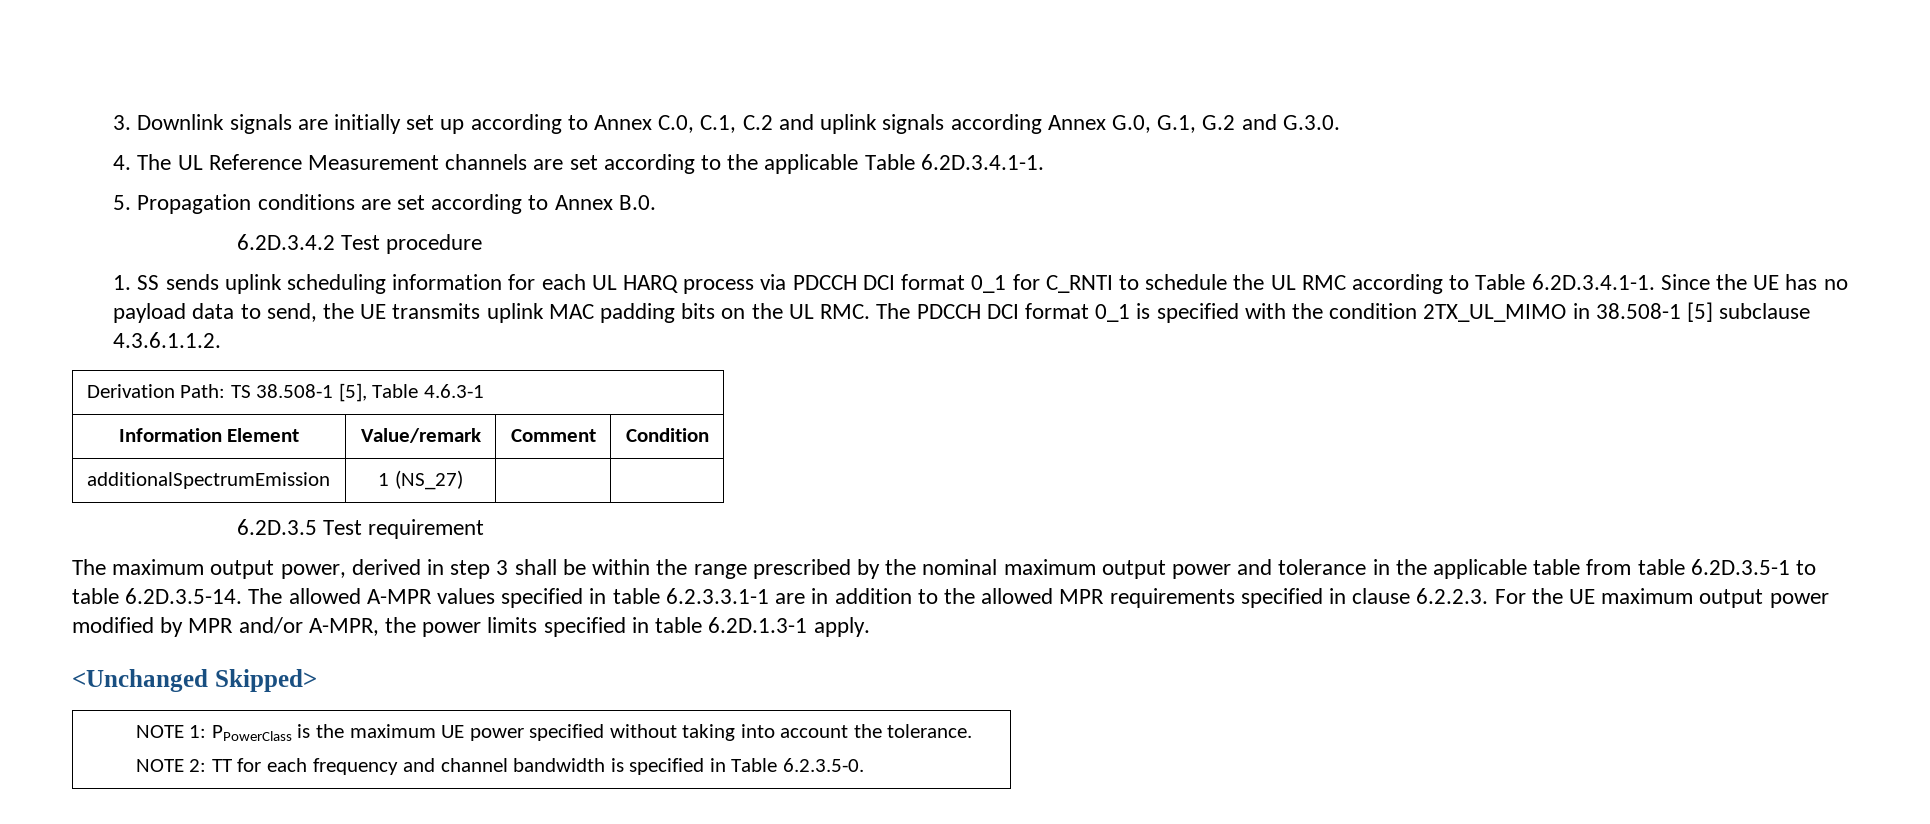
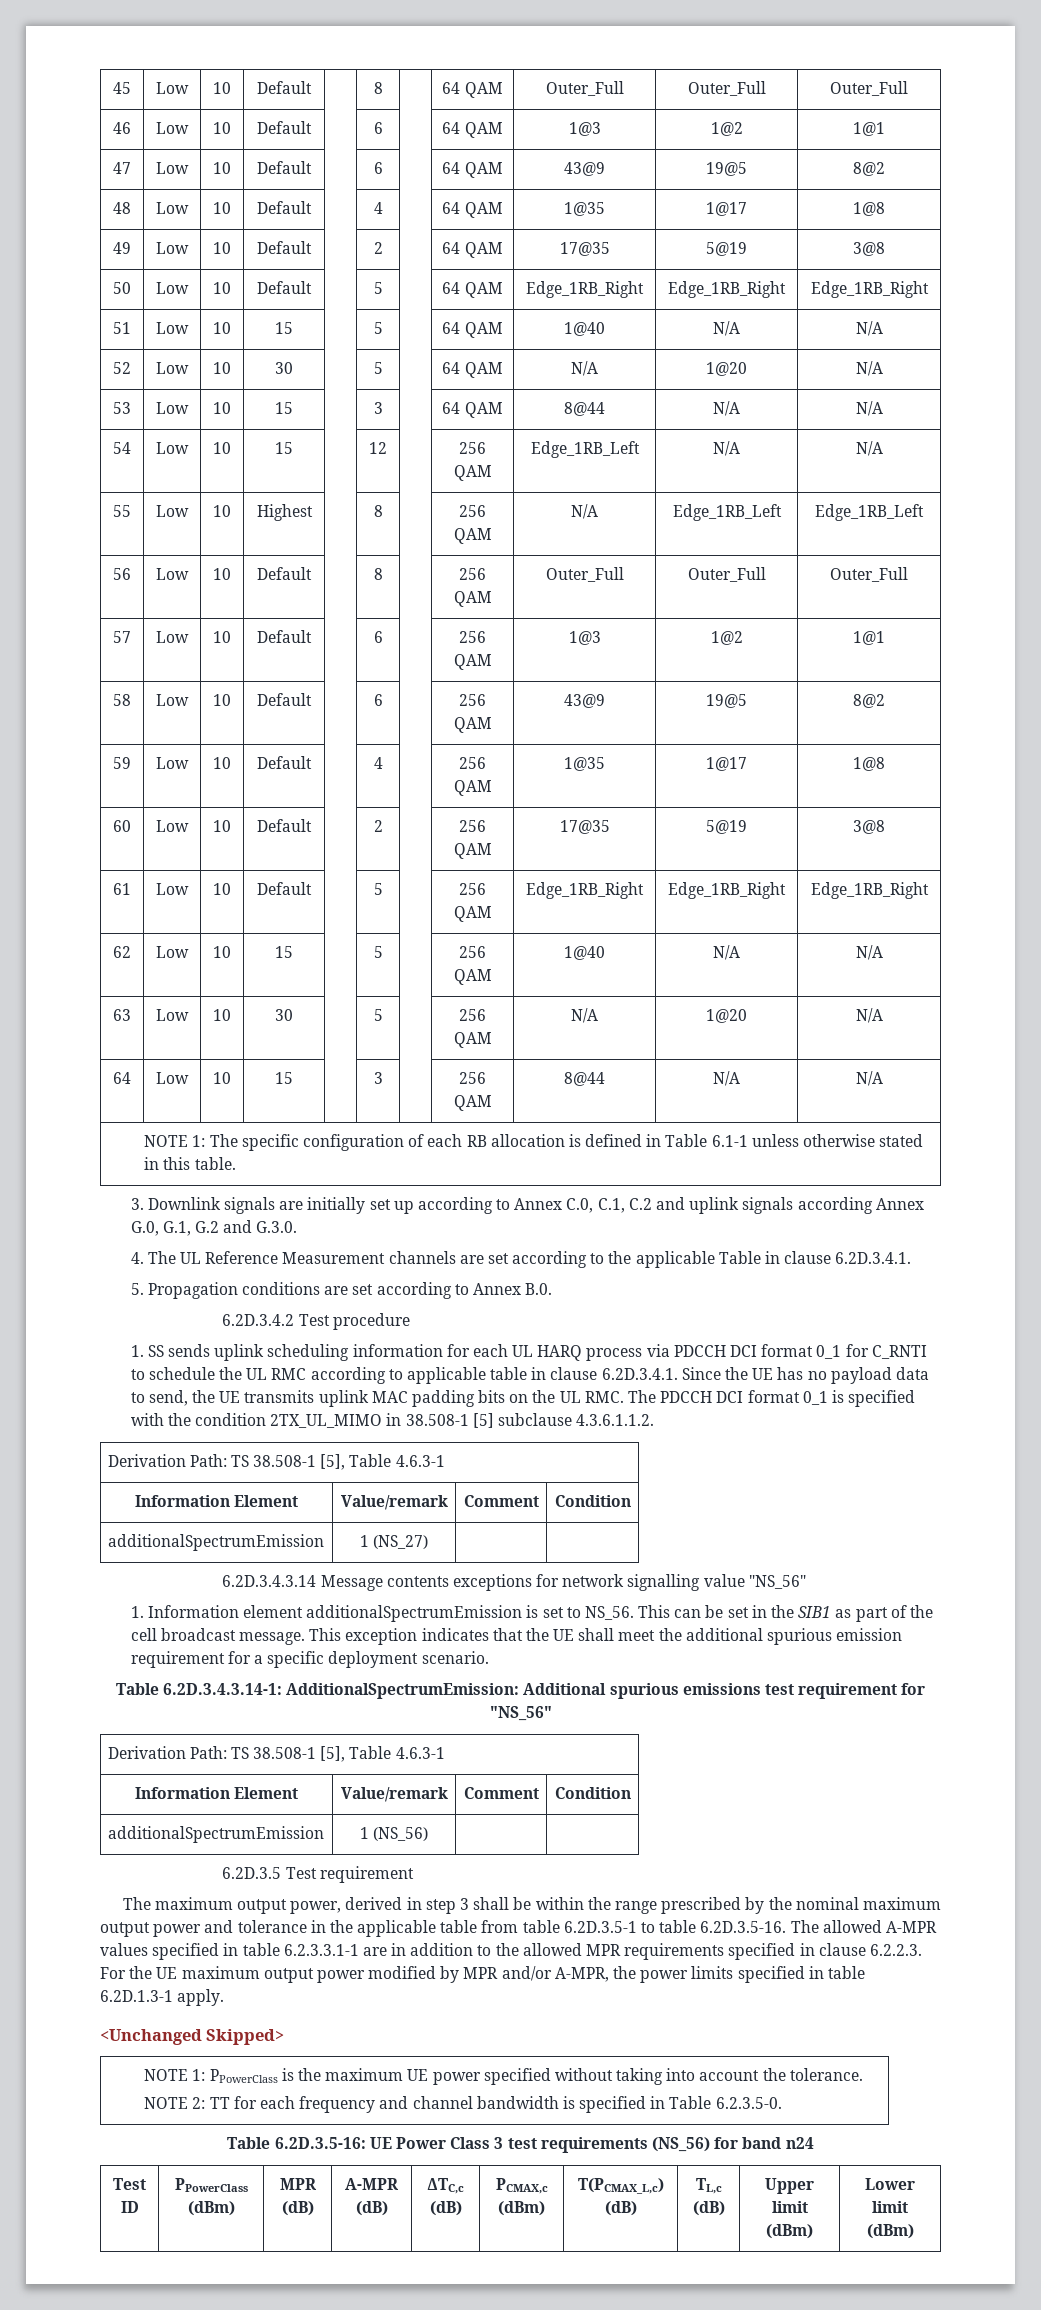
(113, 122) none -> [113,82,131,94] [156,82,189,94] [213,82,231,94] [257,81,312,94] [373,82,383,94] [442,82,503,98] [545,81,624,96] [687,81,766,96] [830,81,908,96] [113,122,131,134] [156,122,189,134] [213,122,231,134] [257,121,312,134] [373,122,383,134] [442,122,503,138] [568,122,601,136] [710,122,743,136] [853,122,885,136] [113,162,131,174] [156,162,189,174] [213,162,231,174] [257,161,312,174] [373,162,383,174] [442,162,503,178] [564,162,605,176] [706,162,747,176] [853,162,885,176] [113,202,131,214] [156,202,189,214] [213,202,231,214] [257,201,312,214] [373,202,383,214] [442,202,503,218] [564,202,605,216] [706,202,747,216] [853,202,885,216] [113,242,131,254] [156,242,189,254] [213,242,231,254] [257,241,312,254] [373,242,383,254] [442,242,503,258] [559,242,610,256] [706,242,747,256] [853,242,885,256] [113,282,131,294] [156,282,189,294] [213,282,231,294] [257,281,312,294] [373,282,383,294] [442,282,503,298] [526,281,644,298] [668,281,786,298] [810,281,929,298] [113,322,131,334] [156,322,189,334] [213,322,231,334] [275,322,293,334] [373,322,383,334] [442,322,503,338] [564,322,605,336] [713,321,740,336] [855,321,883,336] [113,362,131,374] [156,362,189,374] [213,362,231,374] [275,362,293,374] [373,362,383,374] [442,362,503,378] [571,361,598,376] [706,362,747,376] [855,361,883,376] [113,402,131,414] [156,402,189,414] [213,402,231,414] [275,402,293,414] [373,402,383,414] [442,402,503,418] [564,402,605,416] [713,401,740,416] [855,401,883,416] [113,442,131,454] [156,442,189,454] [213,442,231,454] [275,442,293,454] [369,442,387,454] [459,442,486,454] [453,465,492,481] [530,441,640,458] [713,441,740,456] [855,441,883,456] [113,505,131,517] [156,505,189,517] [213,505,231,517] [256,504,313,521] [373,505,383,517] [459,505,486,517] [453,528,492,544] [571,504,598,519] [672,504,782,521] [815,504,924,521] [113,568,131,580] [156,568,189,580] [213,568,231,580] [257,567,312,580] [373,568,383,580] [459,568,486,580] [453,591,492,607] [545,567,624,582] [687,567,766,582] [830,567,908,582] [113,631,131,643] [156,631,189,643] [213,631,231,643] [257,630,312,643] [373,631,383,643] [459,631,486,643] [453,654,492,670] [568,631,601,645] [710,631,743,645] [853,631,885,645] [113,694,131,706] [156,694,189,706] [213,694,231,706] [257,693,312,706] [373,694,383,706] [459,694,486,706] [453,717,492,733] [564,694,605,708] [706,694,747,708] [853,694,885,708] [113,757,131,769] [156,757,189,769] [213,757,231,769] [257,756,312,769] [373,757,383,769] [459,757,486,769] [453,780,492,796] [564,757,605,771] [706,757,747,771] [853,757,885,771] [113,820,131,832] [156,820,189,832] [213,820,231,832] [257,819,312,832] [373,820,383,832] [459,820,486,832] [453,843,492,859] [559,820,610,834] [706,820,747,834] [853,820,885,834] [113,883,131,895] [156,883,189,895] [213,883,231,895] [257,882,312,895] [373,883,383,895] [459,883,486,895] [453,906,492,922] [526,882,644,899] [668,882,786,899] [810,882,929,899] [113,946,131,958] [156,946,189,958] [213,946,231,958] [275,946,293,958] [373,946,383,958] [459,946,486,958] [453,969,492,985] [564,946,605,960] [713,945,740,960] [855,945,883,960] [113,1009,131,1021] [156,1009,189,1021] [213,1009,231,1021] [275,1009,293,1021] [373,1009,383,1021] [459,1009,486,1021] [453,1032,492,1048] [571,1008,598,1023] [706,1009,747,1023] [855,1008,883,1023] [113,1072,131,1084] [156,1072,189,1084] [213,1072,231,1084] [275,1072,293,1084] [373,1072,383,1084] [459,1072,486,1084] [453,1095,492,1111] [564,1072,605,1086] [713,1071,740,1086] [855,1071,883,1086] [144,1134,924,1151] [144,1157,236,1170] 45 | Low | 10 | Default | | 8 | | 64 QAM | Outer_Full | Outer_Full | Outer_Full // 46 | Low | 10 | Default | | 6 | | 64 QAM | 1@3 | 1@2 | 1@1 // 47 | Low | 10 | Default | | 6 | | 64 QAM | 43@9 | 19@5 | 8@2 // 48 | Low | 10 | Default | | 4 | | 64 QAM | 1@35 | 1@17 | 1@8 // 49 | Low | 10 | Default | | 2 | | 64 QAM | 17@35 | 5@19 | 3@8 // 50 | Low | 10 | Default | | 5 | | 64 QAM | Edge_1RB_Right | Edge_1RB_Right | Edge_1RB_Right // 51 | Low | 10 | 15 | | 5 | | 64 QAM | 1@40 | N/A | N/A // 52 | Low | 10 | 30 | | 5 | | 64 QAM | N/A | 1@20 | N/A // 53 | Low | 10 | 15 | | 3 | | 64 QAM | 8@44 | N/A | N/A // 54 | Low | 10 | 15 | | 12 | | 256 QAM | Edge_1RB_Left | N/A | N/A // 55 | Low | 10 | Highest | | 8 | | 256 QAM | N/A | Edge_1RB_Left | Edge_1RB_Left // 56 | Low | 10 | Default | | 8 | | 256 QAM | Outer_Full | Outer_Full | Outer_Full // 57 | Low | 10 | Default | | 6 | | 256 QAM | 1@3 | 1@2 | 1@1 // 58 | Low | 10 | Default | | 6 | | 256 QAM | 43@9 | 19@5 | 8@2 // 59 | Low | 10 | Default | | 4 | | 256 QAM | 1@35 | 1@17 | 1@8 // 60 | Low | 10 | Default | | 2 | | 256 QAM | 17@35 | 5@19 | 3@8 // 61 | Low | 10 | Default | | 5 | | 256 QAM | Edge_1RB_Right | Edge_1RB_Right | Edge_1RB_Right // 62 | Low | 10 | 15 | | 5 | | 256 QAM | 1@40 | N/A | N/A // 63 | Low | 10 | 30 | | 5 | | 256 QAM | N/A | 1@20 | N/A // 64 | Low | 10 | 15 | | 3 | | 256 QAM | 8@44 | N/A | N/A // NOTE 1: The specific configuration of each RB allocation is defined in Table 6.1-1 unless otherwise stated in this table. //
[920,154,1044,170] 6.2D.3.4.1-1. -> [764,1251,912,1264] in clause 6.2D.3.4.1.
[1475,274,1655,290] Table 6.2D.3.4.1-1. -> [406,1367,678,1384] applicable table in clause 6.2D.3.4.1.
(463, 480) none -> [222,1574,806,1591] [130,1605,933,1622] [130,1628,903,1645] [130,1651,489,1668] [115,1683,926,1699] [489,1706,552,1721] [107,1746,445,1762] [134,1787,299,1799] [340,1787,448,1802] [463,1787,539,1799] [554,1787,631,1799] [107,1826,324,1843] [359,1827,429,1841] // 6.2D.3.4.3.14 Message contents exceptions for network signalling value "NS_56" // 1. Information element additionalSpectrumEmission is set to NS_56. This can be set in the SIB1 as part of the cell broadcast message. This exception indicates that the UE shall meet the additional spurious emission requirement for a specific deployment scenario. // Table 6.2D.3.4.3.14-1: AdditionalSpectrumEmission: Additional spurious emissions test requirement for "NS_56" // Derivation Path: TS 38.508-1 [5], Table 4.6.3-1 // Information Element | Value/remark | Comment | Condition // additionalSpectrumEmission | 1 (NS_56) | |
[125,588,243,604] 6.2D.3.5-14. -> [700,1921,787,1933] 6.2D.3.5-16.
(864, 765) none -> [227,2137,814,2153] [113,2178,146,2190] [120,2201,139,2213] [174,2178,248,2192] [187,2201,235,2216] [279,2178,317,2190] [281,2201,314,2216] [345,2178,399,2190] [355,2201,388,2216] [427,2178,464,2194] [429,2201,462,2216] [495,2178,548,2194] [498,2201,545,2216] [577,2178,664,2194] [604,2201,637,2216] [695,2178,722,2194] [692,2201,725,2216] [765,2178,814,2194] [771,2201,808,2213] [766,2224,813,2239] [865,2178,915,2190] [872,2201,908,2213] [866,2224,914,2239] // Table 6.2D.3.5-16: UE Power Class 3 test requirements (NS_56) for band n24 // Test ID | PPowerClass (dBm) | MPR (dB) | A-MPR (dB) | ΔTC,c (dB) | PCMAX,c (dBm) | T(PCMAX_L,c) (dB) | TL,c (dB) | Upper limit (dBm) | Lower limit (dBm)

